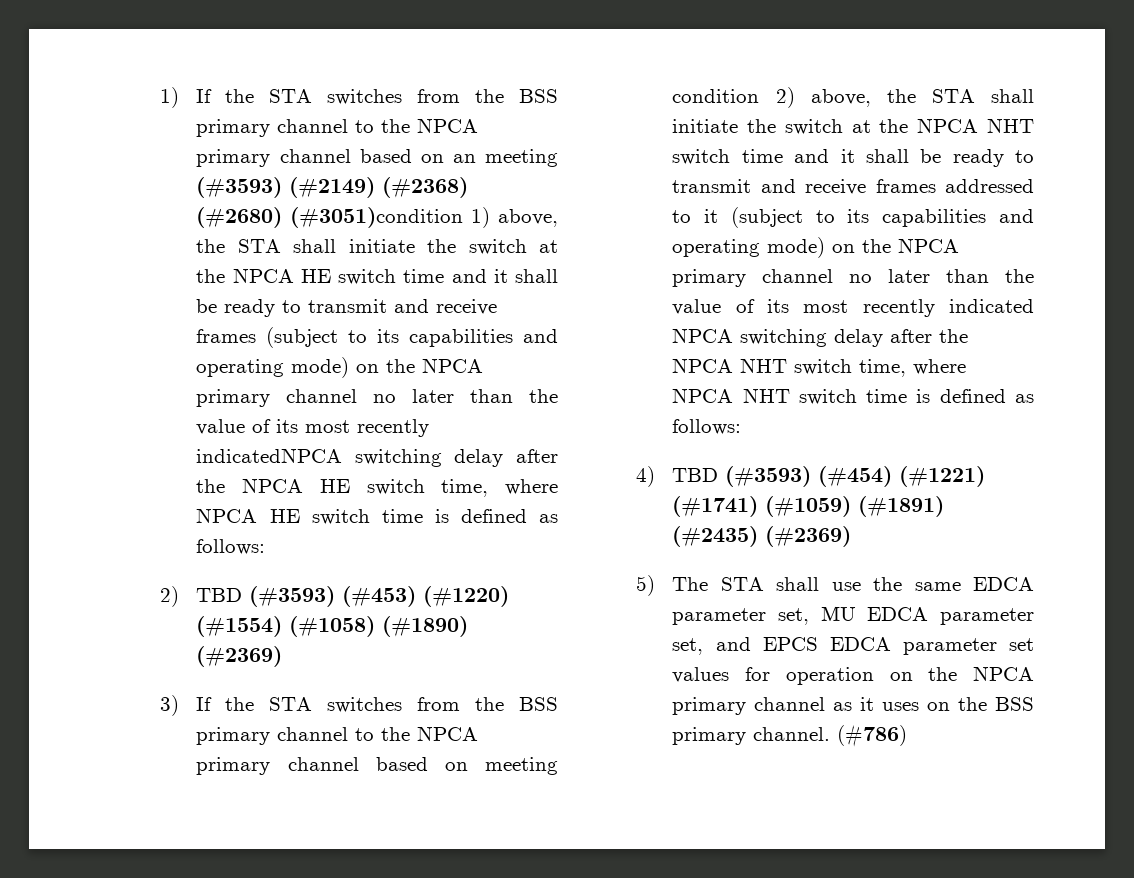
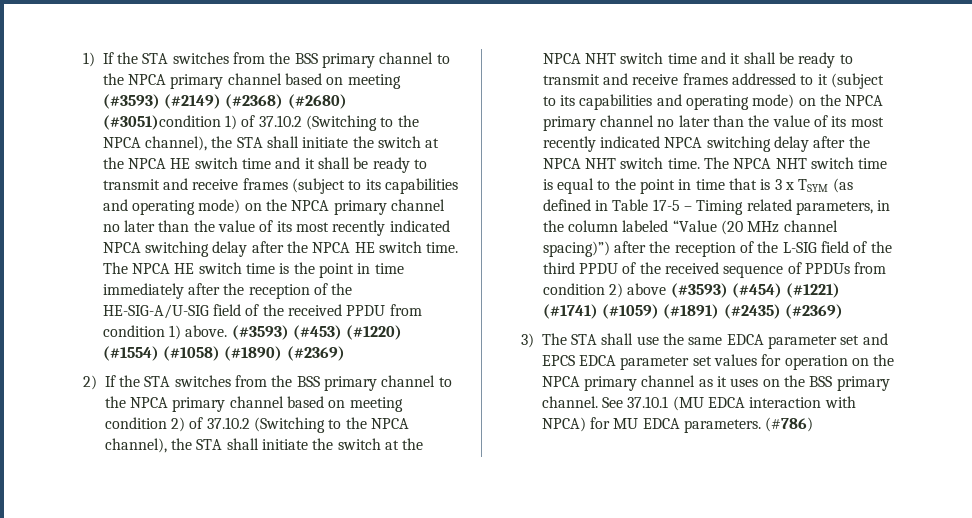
[452,154,476,163] an -> (344, 81) none
[498,209,558,227] above, -> [241,115,419,131] [102,136,207,151] of 37.10.2 (Switching to the NPCA channel),
[196,448,343,463] indicatedNPCA -> [389,220,450,232] [102,242,141,253] indicated NPCA
[441,479,558,497] time, where -> [426,242,459,253] [102,262,128,274] time. The
[460,509,558,523] [196,539,266,555] [159,586,243,607] defined as follows: // 2) TBD -> [293,262,404,278] [102,283,353,299] [102,304,422,319] [102,325,228,340] the point in time immediately after the reception of the HE-SIG-A/U-SIG field of the received PPDU from condition 1) above.
[159,695,179,716] 3) -> [82,375,97,390] 2)
[810,89,871,107] above, -> [189,417,409,433] [104,438,167,453] of 37.10.2 (Switching to the NPCA channel),
[859,359,967,377] time, where -> [667,157,729,169] time. The
[939,389,1034,403] [672,419,742,435] [635,466,719,487] defined as follows: // 4) TBD -> [556,178,853,194] [542,199,891,215] [542,220,838,235] [542,241,892,257] [542,262,887,278] [542,283,667,298] equal to the point in time that is 3 x TSYM (as defined in Table 17-5 – Timing related parameters, in the column labeled “Value (20 MHz channel spacing)”) after the reception of the L-SIG field of the third PPDU of the received sequence of PPDUs from condition 2) above
[635,575,655,596] 5) -> [520,333,534,348] 3)
[778,606,1034,625] [672,638,704,655] set, MU EDCA parameter set, -> [840,335,860,345] set
(831, 734) none -> [601,396,856,411] [541,417,761,433] See 37.10.1 (MU EDCA interaction with NPCA) for MU EDCA parameters.

